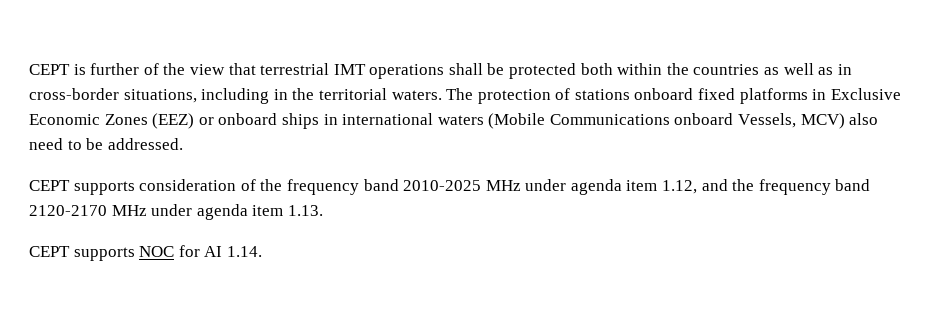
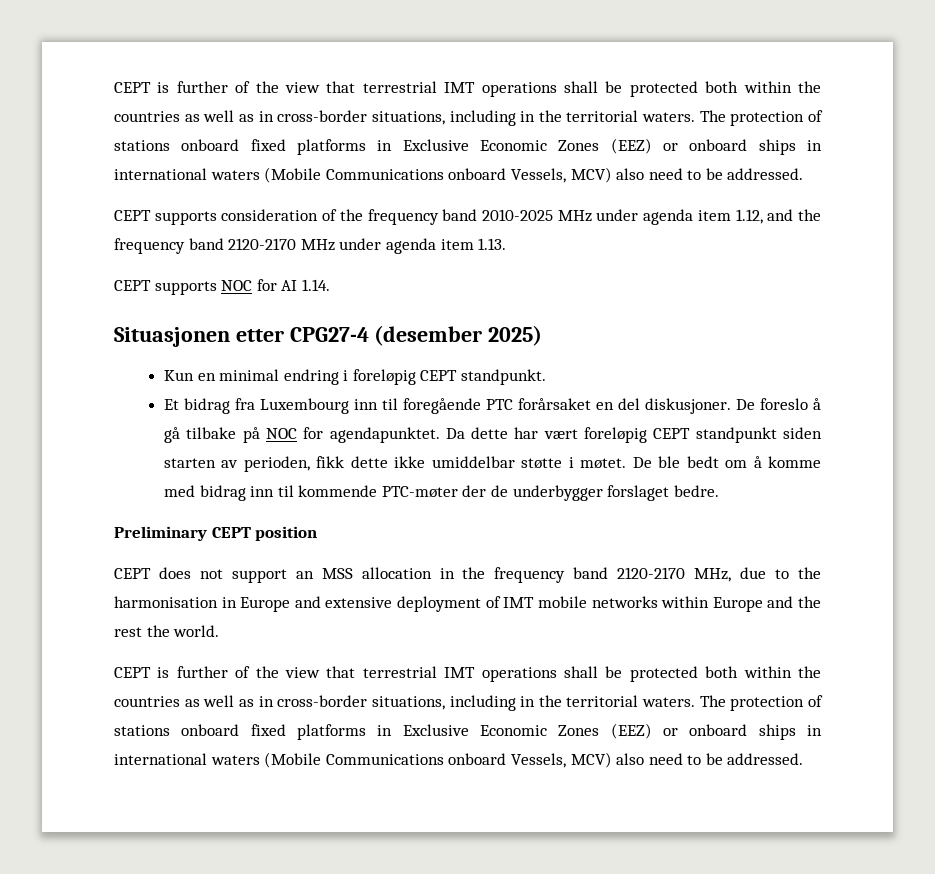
(262, 251) none -> [114,325,543,347] [163,369,547,385] [163,398,821,414] [163,427,822,443] [163,456,821,472] [163,485,719,501] [114,526,318,541] [114,567,821,583] [114,596,821,612] [114,625,220,637] [114,666,821,682] [114,695,823,711] [114,723,822,740] [114,752,804,768] // Situasjonen etter CPG27-4 (desember 2025) // Kun en minimal endring i foreløpig CEPT standpunkt. // Et bidrag fra Luxembourg inn til foregående PTC forårsaket en del diskusjoner. De foreslo å gå tilbake på NOC for agendapunktet. Da dette har vært foreløpig CEPT standpunkt siden starten av perioden, fikk dette ikke umiddelbar støtte i møtet. De ble bedt om å komme med bidrag inn til kommende PTC-møter der de underbygger forslaget bedre. // Preliminary CEPT position // CEPT does not support an MSS allocation in the frequency band 2120-2170 MHz, due to the harmonisation in Europe and extensive deployment of IMT mobile networks within Europe and the rest the world. // CEPT is further of the view that terrestrial IMT operations shall be protected both within the countries as well as in cross-border situations, including in the territorial waters. The protection of stations onboard fixed platforms in Exclusive Economic Zones (EEZ) or onboard ships in international waters (Mobile Communications onboard Vessels, MCV) also need to be addressed.

